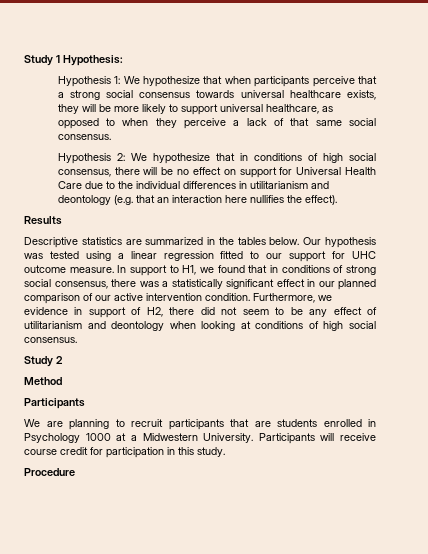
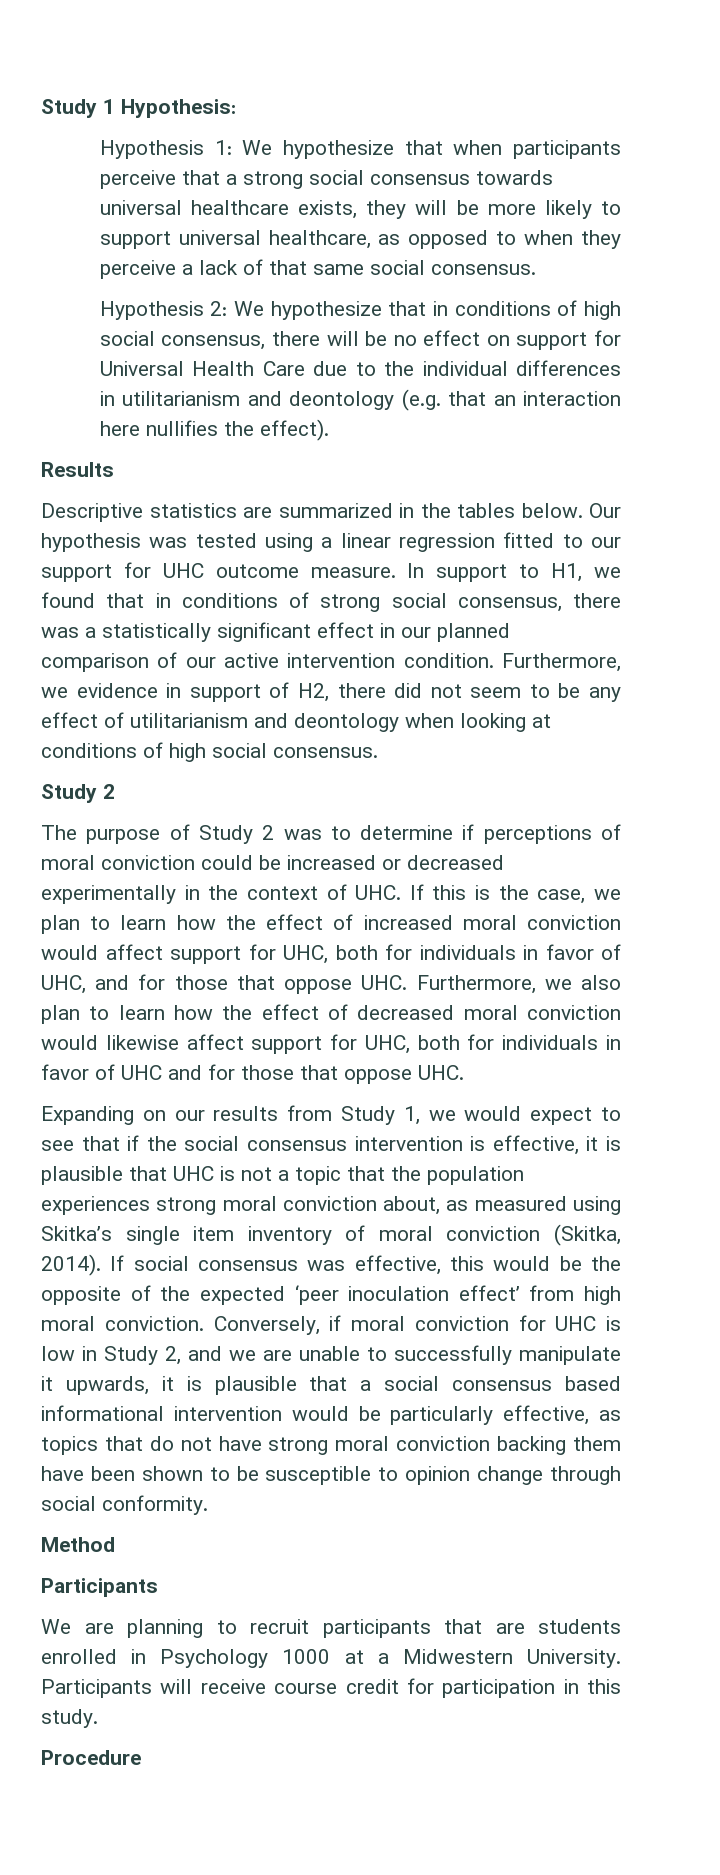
(63, 360) none -> [41,824,621,844] [41,855,504,870] [41,884,621,904] [41,914,621,934] [41,944,621,964] [41,974,621,994] [41,1004,621,1024] [41,1034,621,1054] [41,1064,464,1084] [41,1105,621,1125] [41,1135,622,1155] [41,1166,524,1185] [41,1196,621,1215] [41,1224,621,1246] [41,1254,621,1276] [41,1285,621,1305] [41,1315,621,1335] [41,1345,621,1365] [41,1376,622,1395] [41,1405,621,1425] [41,1436,622,1455] [41,1466,622,1485] [41,1495,208,1515] // The purpose of Study 2 was to determine if perceptions of moral conviction could be increased or decreased experimentally in the context of UHC. If this is the case, we plan to learn how the effect of increased moral conviction would affect support for UHC, both for individuals in favor of UHC, and for those that oppose UHC. Furthermore, we also plan to learn how the effect of decreased moral conviction would likewise affect support for UHC, both for individuals in favor of UHC and for those that oppose UHC. // Expanding on our results from Study 1, we would expect to see that if the social consensus intervention is effective, it is plausible that UHC is not a topic that the population experiences strong moral conviction about, as measured using Skitka’s single item inventory of moral conviction (Skitka, 2014). If social consensus was effective, this would be the opposite of the expected ‘peer inoculation effect’ from high moral conviction. Conversely, if moral conviction for UHC is low in Study 2, and we are unable to successfully manipulate it upwards, it is plausible that a social consensus based informational intervention would be particularly effective, as topics that do not have strong moral conviction backing them have been shown to be susceptible to opinion change through social conformity.

